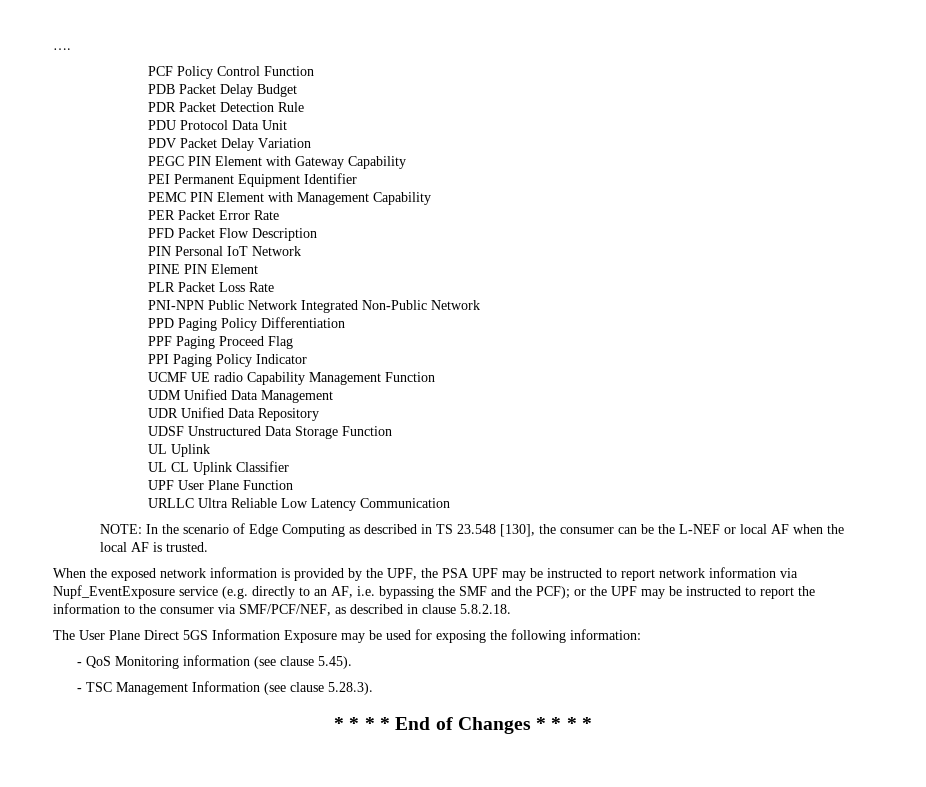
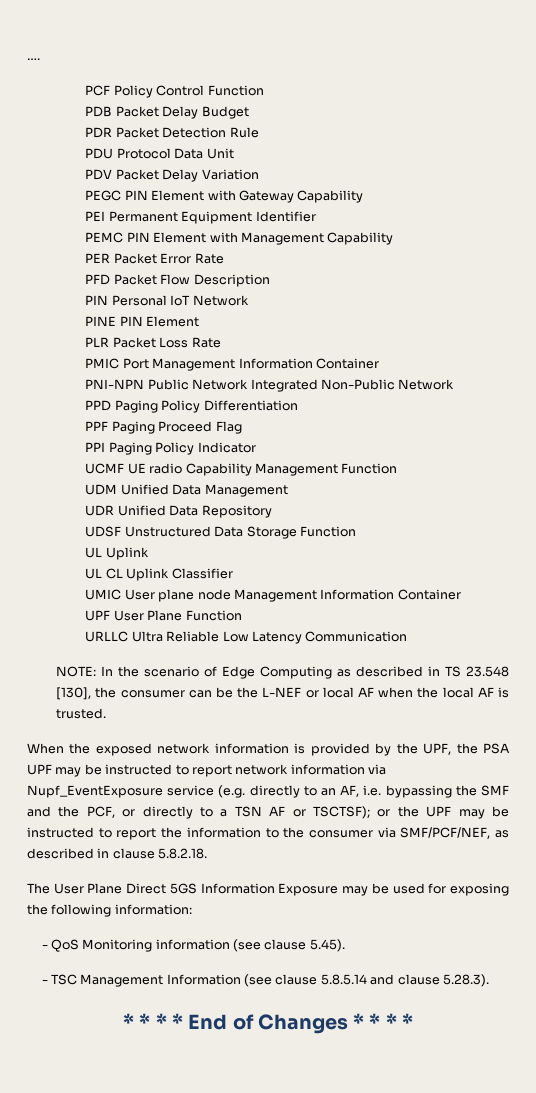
(274, 287) none -> [85,358,379,371] // PMIC Port Management Information Container
(289, 466) none -> [85,589,461,602] // UMIC User plane node Management Information Container
[536,586,570,599] PCF); -> [86,806,370,819] PCF, or directly to a TSN AF or TSCTSF);
(324, 687) none -> [320,974,440,985] 5.8.5.14 and clause

